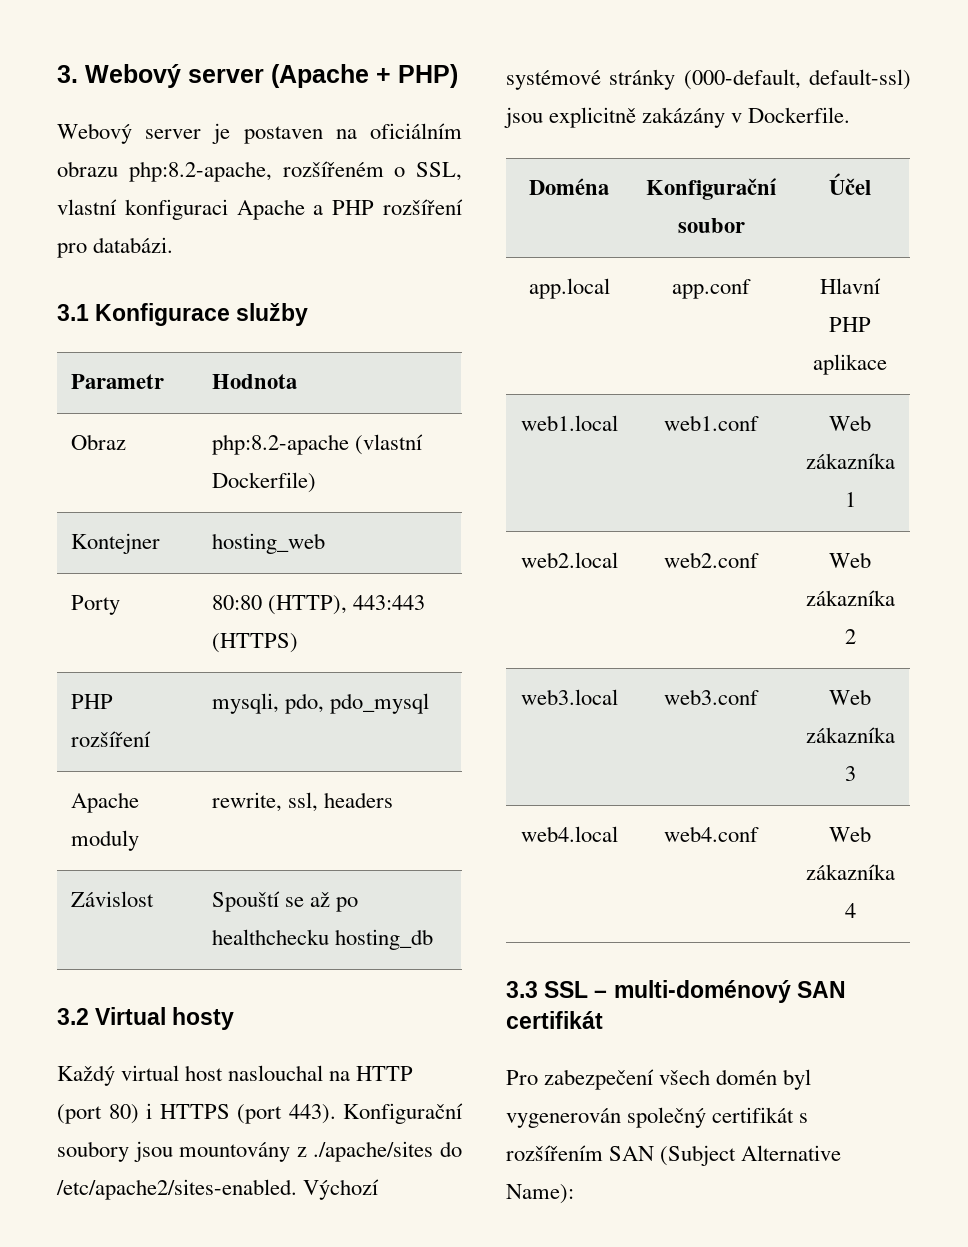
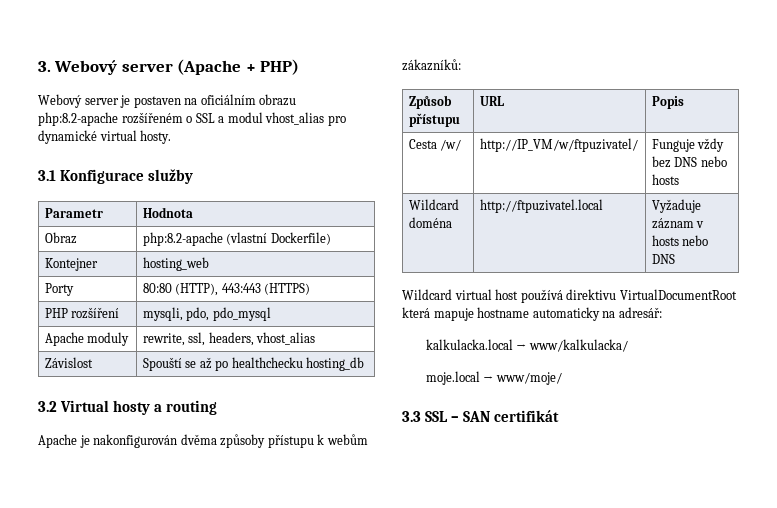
[128,161,272,182] php:8.2-apache, -> [38,112,118,126] php:8.2-apache
[416,162,462,181] [57,199,464,220] [57,237,174,258] SSL, vlastní konfiguraci Apache a PHP rozšíření pro databázi. -> [195,112,346,126] [38,130,172,144] SSL a modul vhost_alias pro dynamické virtual hosty.
[323,792,393,808] headers -> [208,332,316,346] headers, vhost_alias
[57,1065,414,1086] [57,1103,463,1124] [57,1141,462,1162] [56,1179,380,1200] [506,69,911,90] [504,107,851,128] [529,178,609,195] [646,178,776,200] [677,218,745,233] [829,173,871,195] [528,278,610,299] [672,279,751,299] [820,278,881,294] [829,317,871,332] [813,354,887,375] [520,415,618,431] [664,415,759,431] [829,415,871,431] [805,453,895,469] [844,492,856,507] [520,552,618,568] [664,552,759,568] [829,552,871,568] [805,590,895,606] [844,629,856,644] [520,689,618,705] [664,689,759,705] [829,689,871,705] [805,727,895,743] [844,766,856,781] [520,826,618,842] [664,826,759,842] [829,826,871,842] [805,864,895,880] [844,903,856,918] // Každý virtual host naslouchal na HTTP (port 80) i HTTPS (port 443). Konfigurační soubory jsou mountovány z ./apache/sites do /etc/apache2/sites-enabled. Výchozí systémové stránky (000-default, default-ssl) jsou explicitně zakázány v Dockerfile. // Doména | Konfigurační soubor | Účel // app.local | app.conf | Hlavní PHP aplikace // web1.local | web1.conf | Web zákazníka 1 // web2.local | web2.conf | Web zákazníka 2 // web3.local | web3.conf | Web zákazníka 3 // web4.local | web4.conf | Web zákazníka 4 -> [153,400,217,415] [38,434,368,448] [402,59,461,71] [408,95,452,109] [408,113,460,127] [479,96,504,106] [651,96,684,109] [408,139,462,151] [479,138,638,152] [651,138,725,152] [651,156,727,168] [651,174,679,185] [408,199,459,210] [408,217,452,228] [479,199,603,213] [651,199,701,213] [651,218,705,229] [651,235,709,246] [651,254,675,264] [402,289,737,303] [402,307,662,321] [425,339,628,352] [425,371,562,385] a routing // Apache je nakonfigurován dvěma způsoby přístupu k webům zákazníků: // Způsob přístupu | URL | Popis // Cesta /w/ | http://IP_VM/w/ftpuzivatel/ | Funguje vždy bez DNS nebo hosts // Wildcard doména | http://ftpuzivatel.local | Vyžaduje záznam v hosts nebo DNS // Wildcard virtual host používá direktivu VirtualDocumentRoot která mapuje hostname automaticky na adresář: // kalkulacka.local → www/kalkulacka/ // moje.local → www/moje/
[613,980,791,1003] multi-doménový -> (459, 419) none
[506,1069,812,1090] [506,1107,809,1128] [506,1145,842,1166] [506,1184,574,1204] // Pro zabezpečení všech domén byl vygenerován společný certifikát s rozšířením SAN (Subject Alternative Name): -> (559, 416) none

